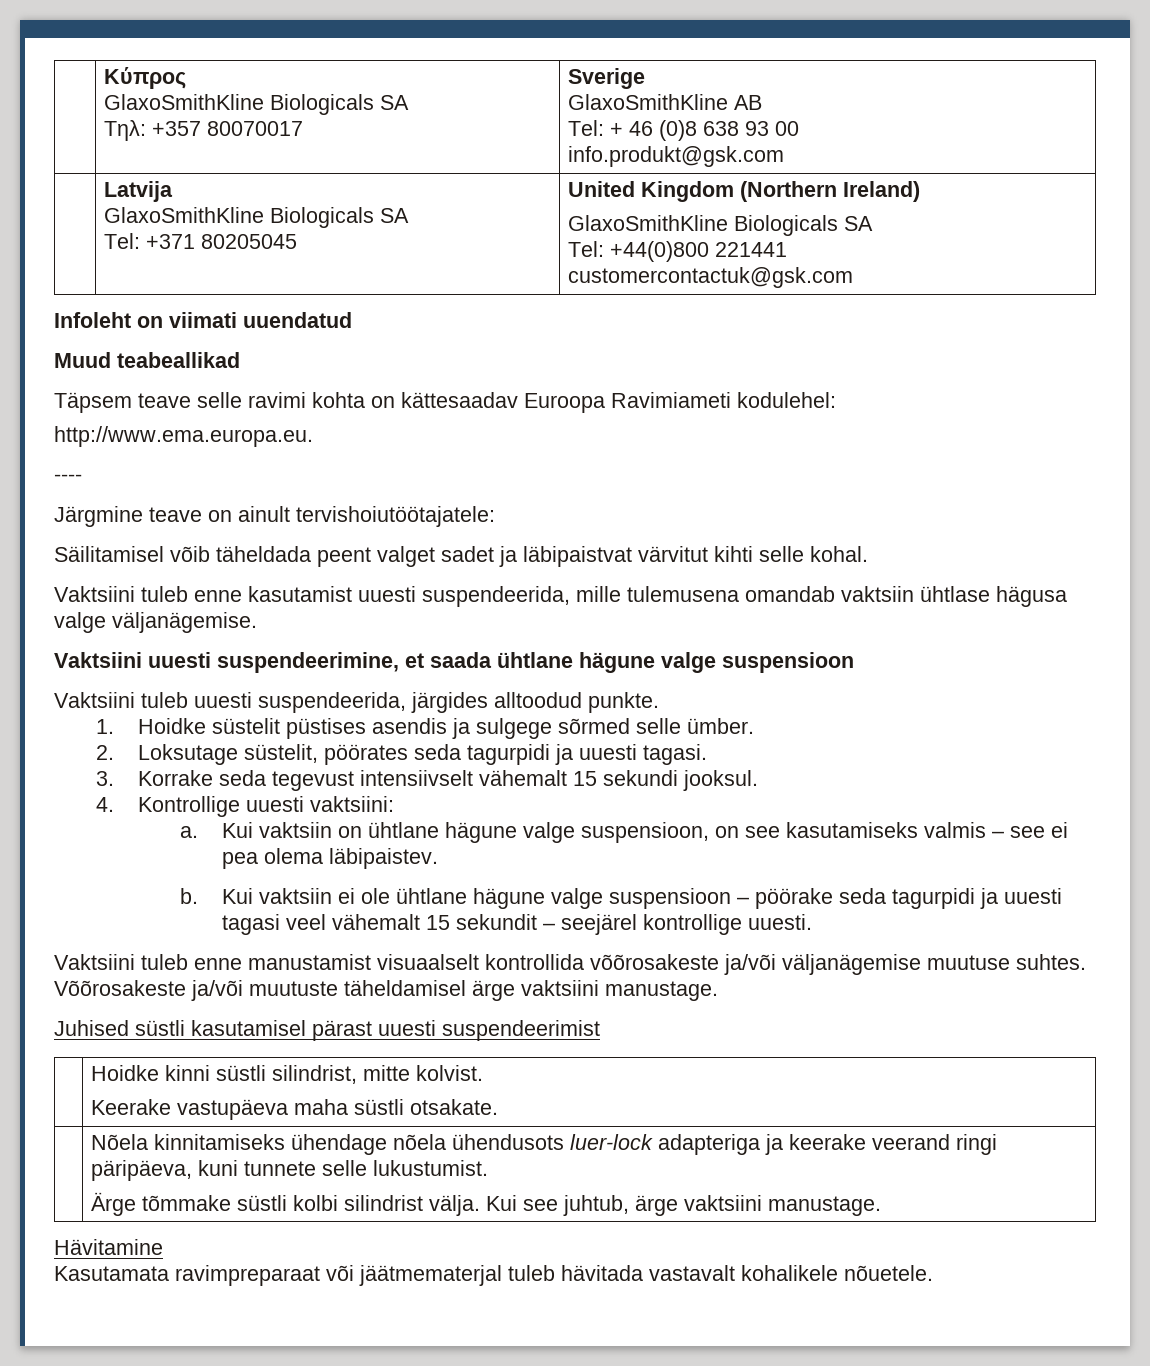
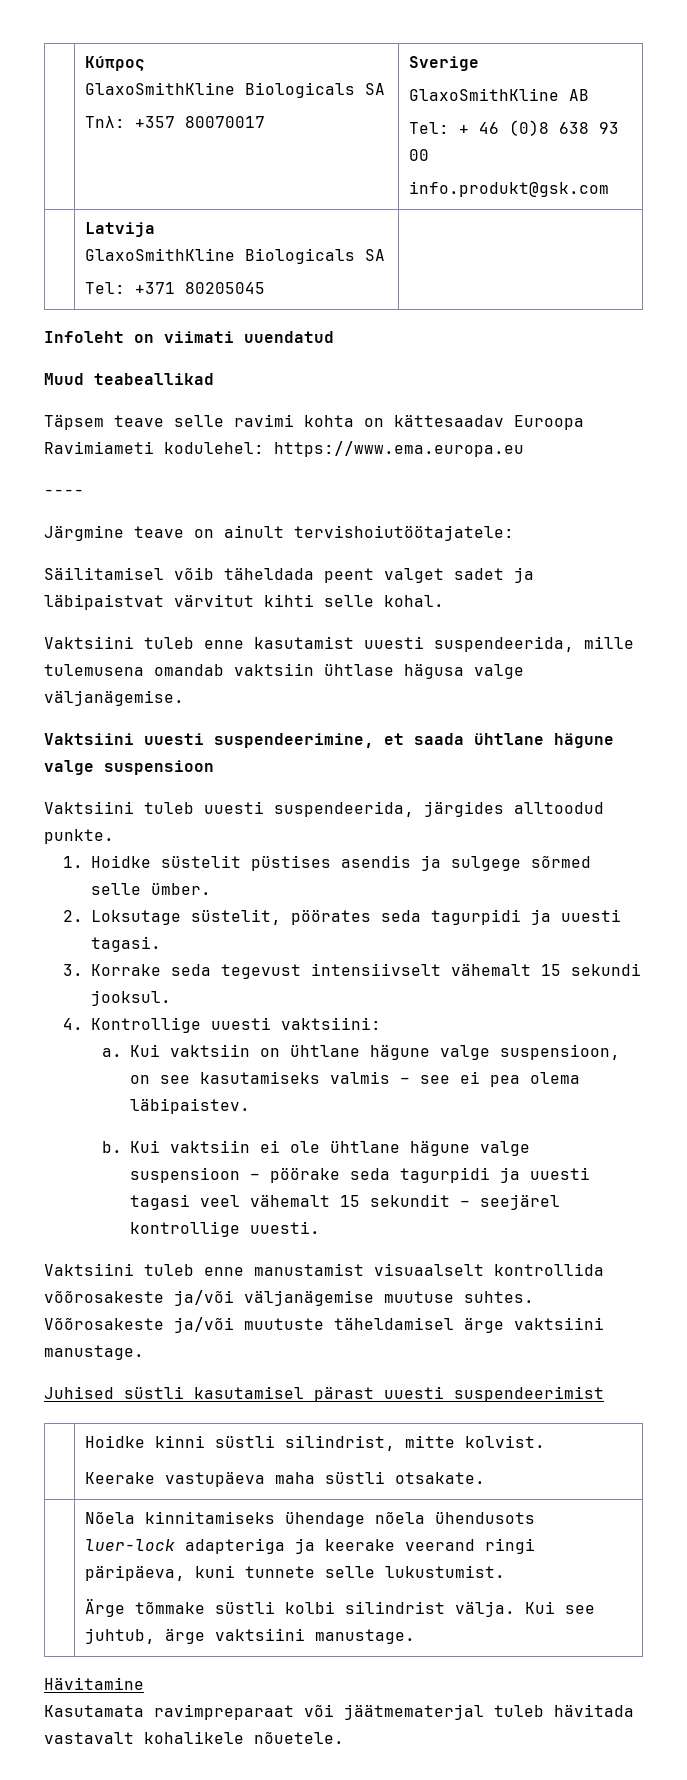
[568,181,921,202] [568,215,874,236] [568,241,788,262] [568,267,854,288] United Kingdom (Northern Ireland) // GlaxoSmithKline Biologicals SA // Tel: +44(0)800 221441 // customercontactuk@gsk.com -> (266, 288) none
[54,426,313,447] // http://www.ema.europa.eu. -> [274,441,524,457] https://www.ema.europa.eu

